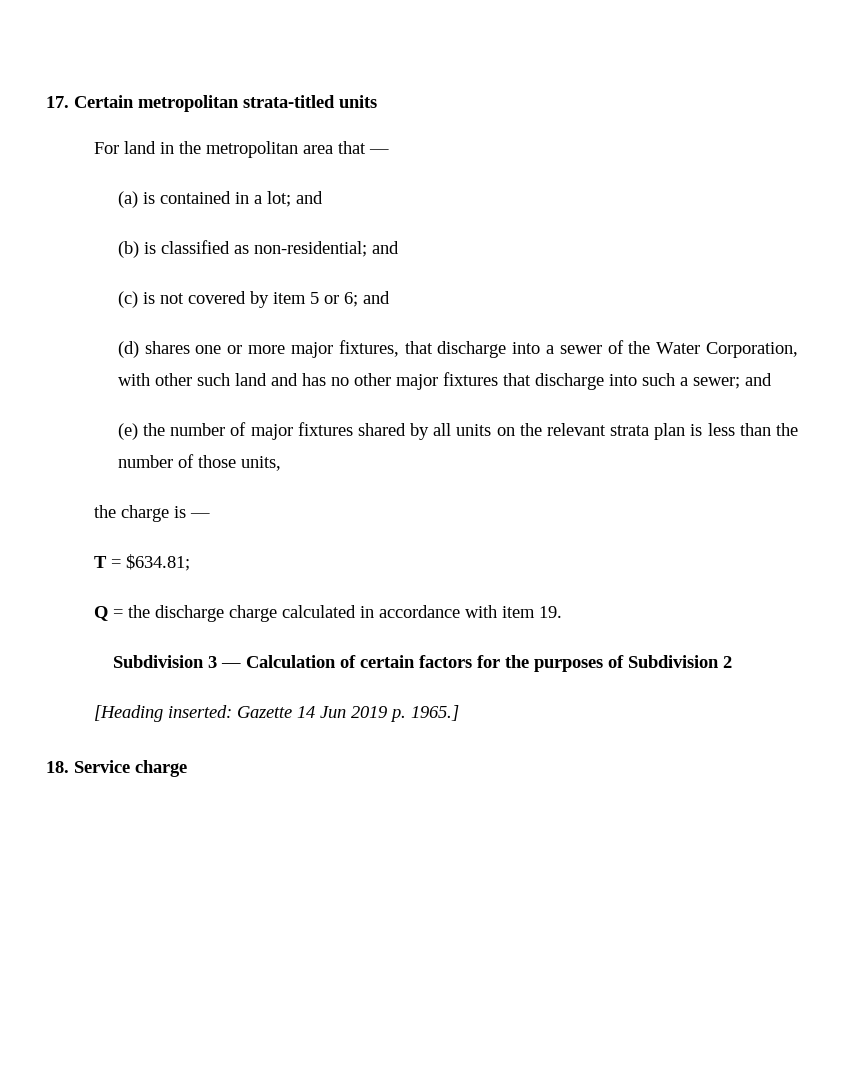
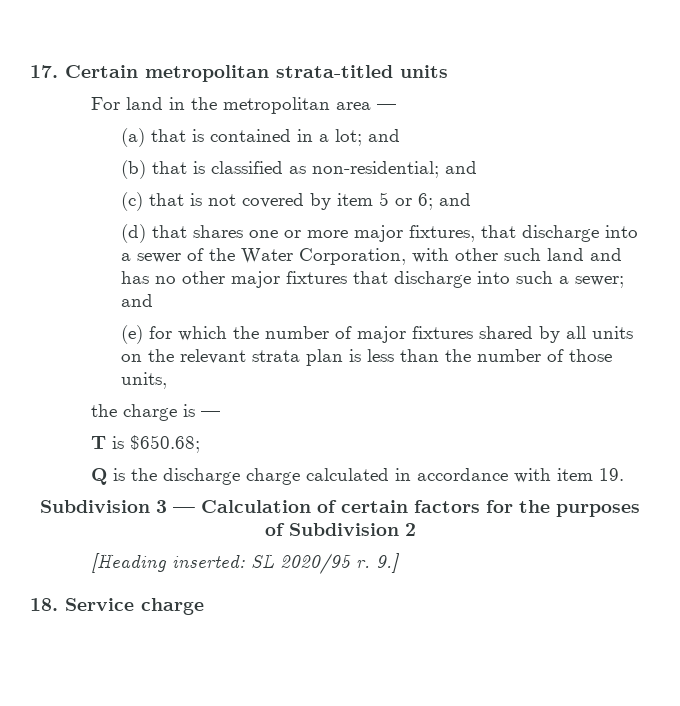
[337,141,366,154] that -> (371, 106) none
(138, 199) none -> [151,129,187,142] that
(139, 249) none -> [152,161,188,174] that
(138, 299) none -> [149,193,185,206] that
(139, 349) none -> [152,225,188,238] that
(138, 431) none -> [149,326,228,341] for which
[110,554,190,571] = $634.81; -> [111,435,200,453] is $650.68;
[112,609,123,618] = -> [112,468,125,481] is
[236,705,459,722] Gazette 14 Jun 2019 p. 1965.] -> [250,553,400,574] SL 2020/95 r. 9.]

